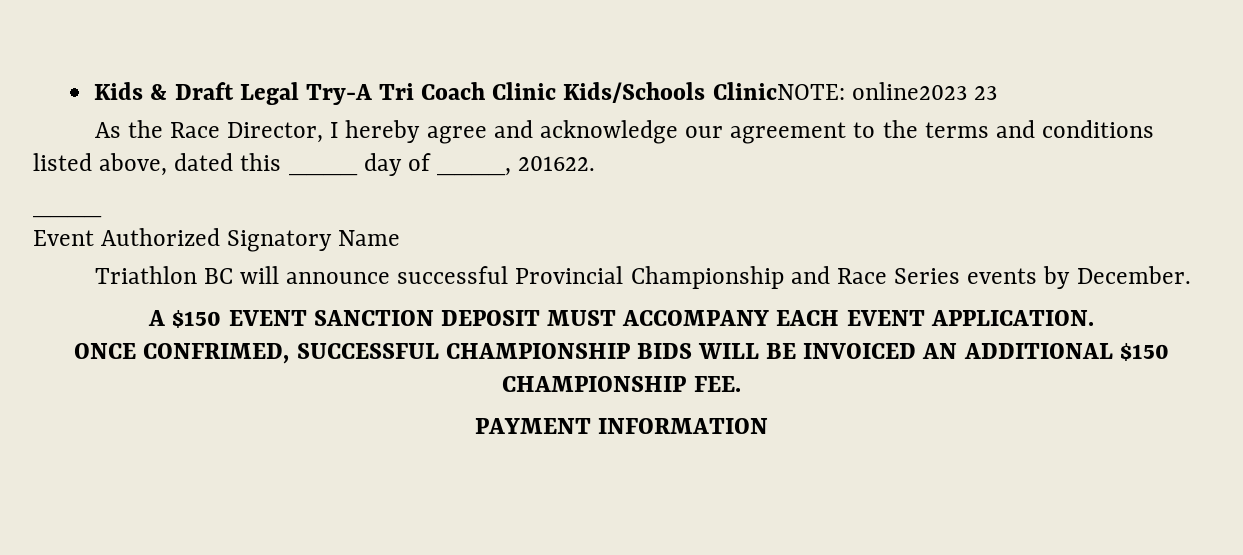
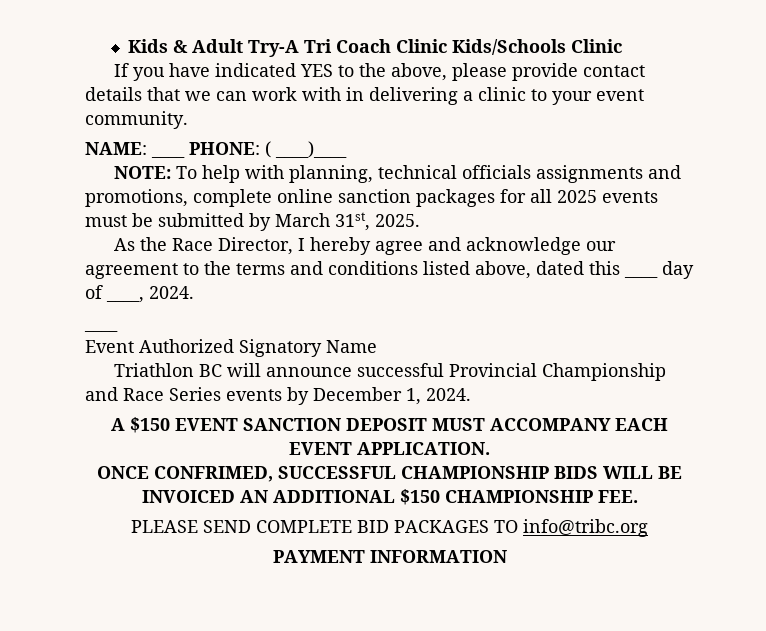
[174,82,299,105] Draft Legal -> [192,39,244,53] Adult
[712,82,997,100] ClinicNOTE: online2023 23 -> [571,39,623,53] [113,63,645,81] [85,87,644,105] [85,111,188,129] [85,142,147,155] [151,155,185,158] [189,141,347,158] [113,165,681,183] [85,189,658,207] [85,212,420,231] Clinic // If you have indicated YES to the above, please provide contact details that we can work with in delivering a clinic to your event community. // NAME: ____ PHONE: ( ____)____ // NOTE: To help with planning, technical officials assignments and promotions, complete online sanction packages for all 2025 events must be submitted by March 31st, 2025.
[518,156,596,171] 201622. -> [149,286,194,299] 2024.
[1076,266,1191,284] December. -> [313,387,471,405] December 1, 2024.
(741, 384) none -> [131,519,648,537] // PLEASE SEND COMPLETE BID PACKAGES TO info@tribc.org

